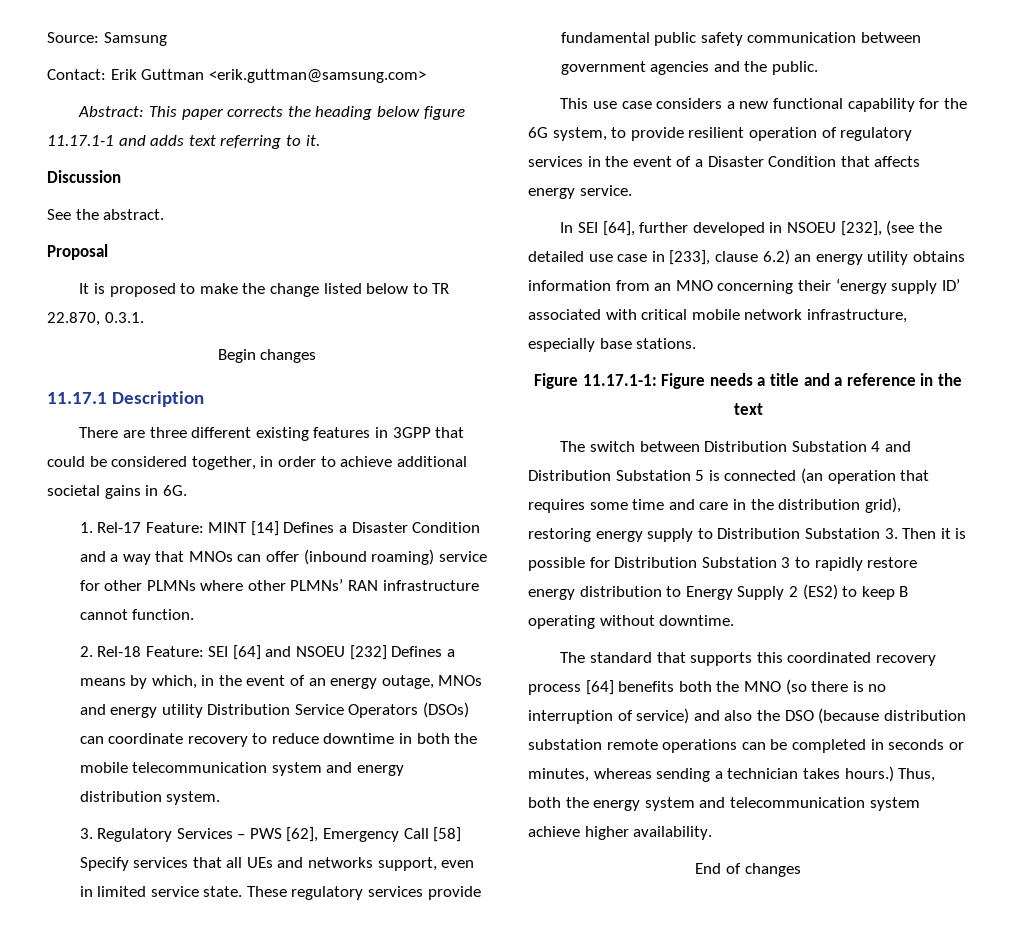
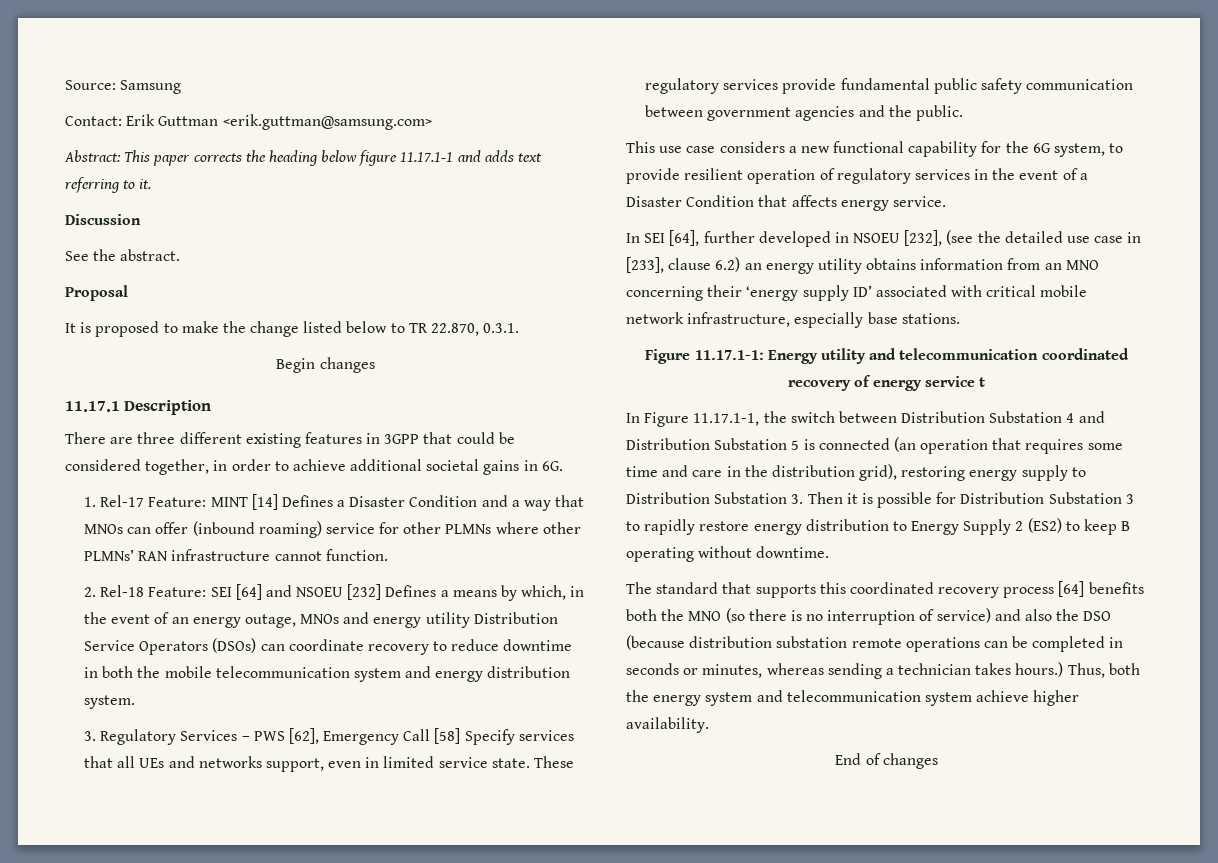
[661,373,962,389] [733,403,763,415] [560,441,586,452] Figure needs a title and a reference in the text // The -> [767,348,1129,364] [787,375,986,391] [626,411,787,427] Energy utility and telecommunication coordinated recovery of energy service t // In Figure 11.17.1-1, the

